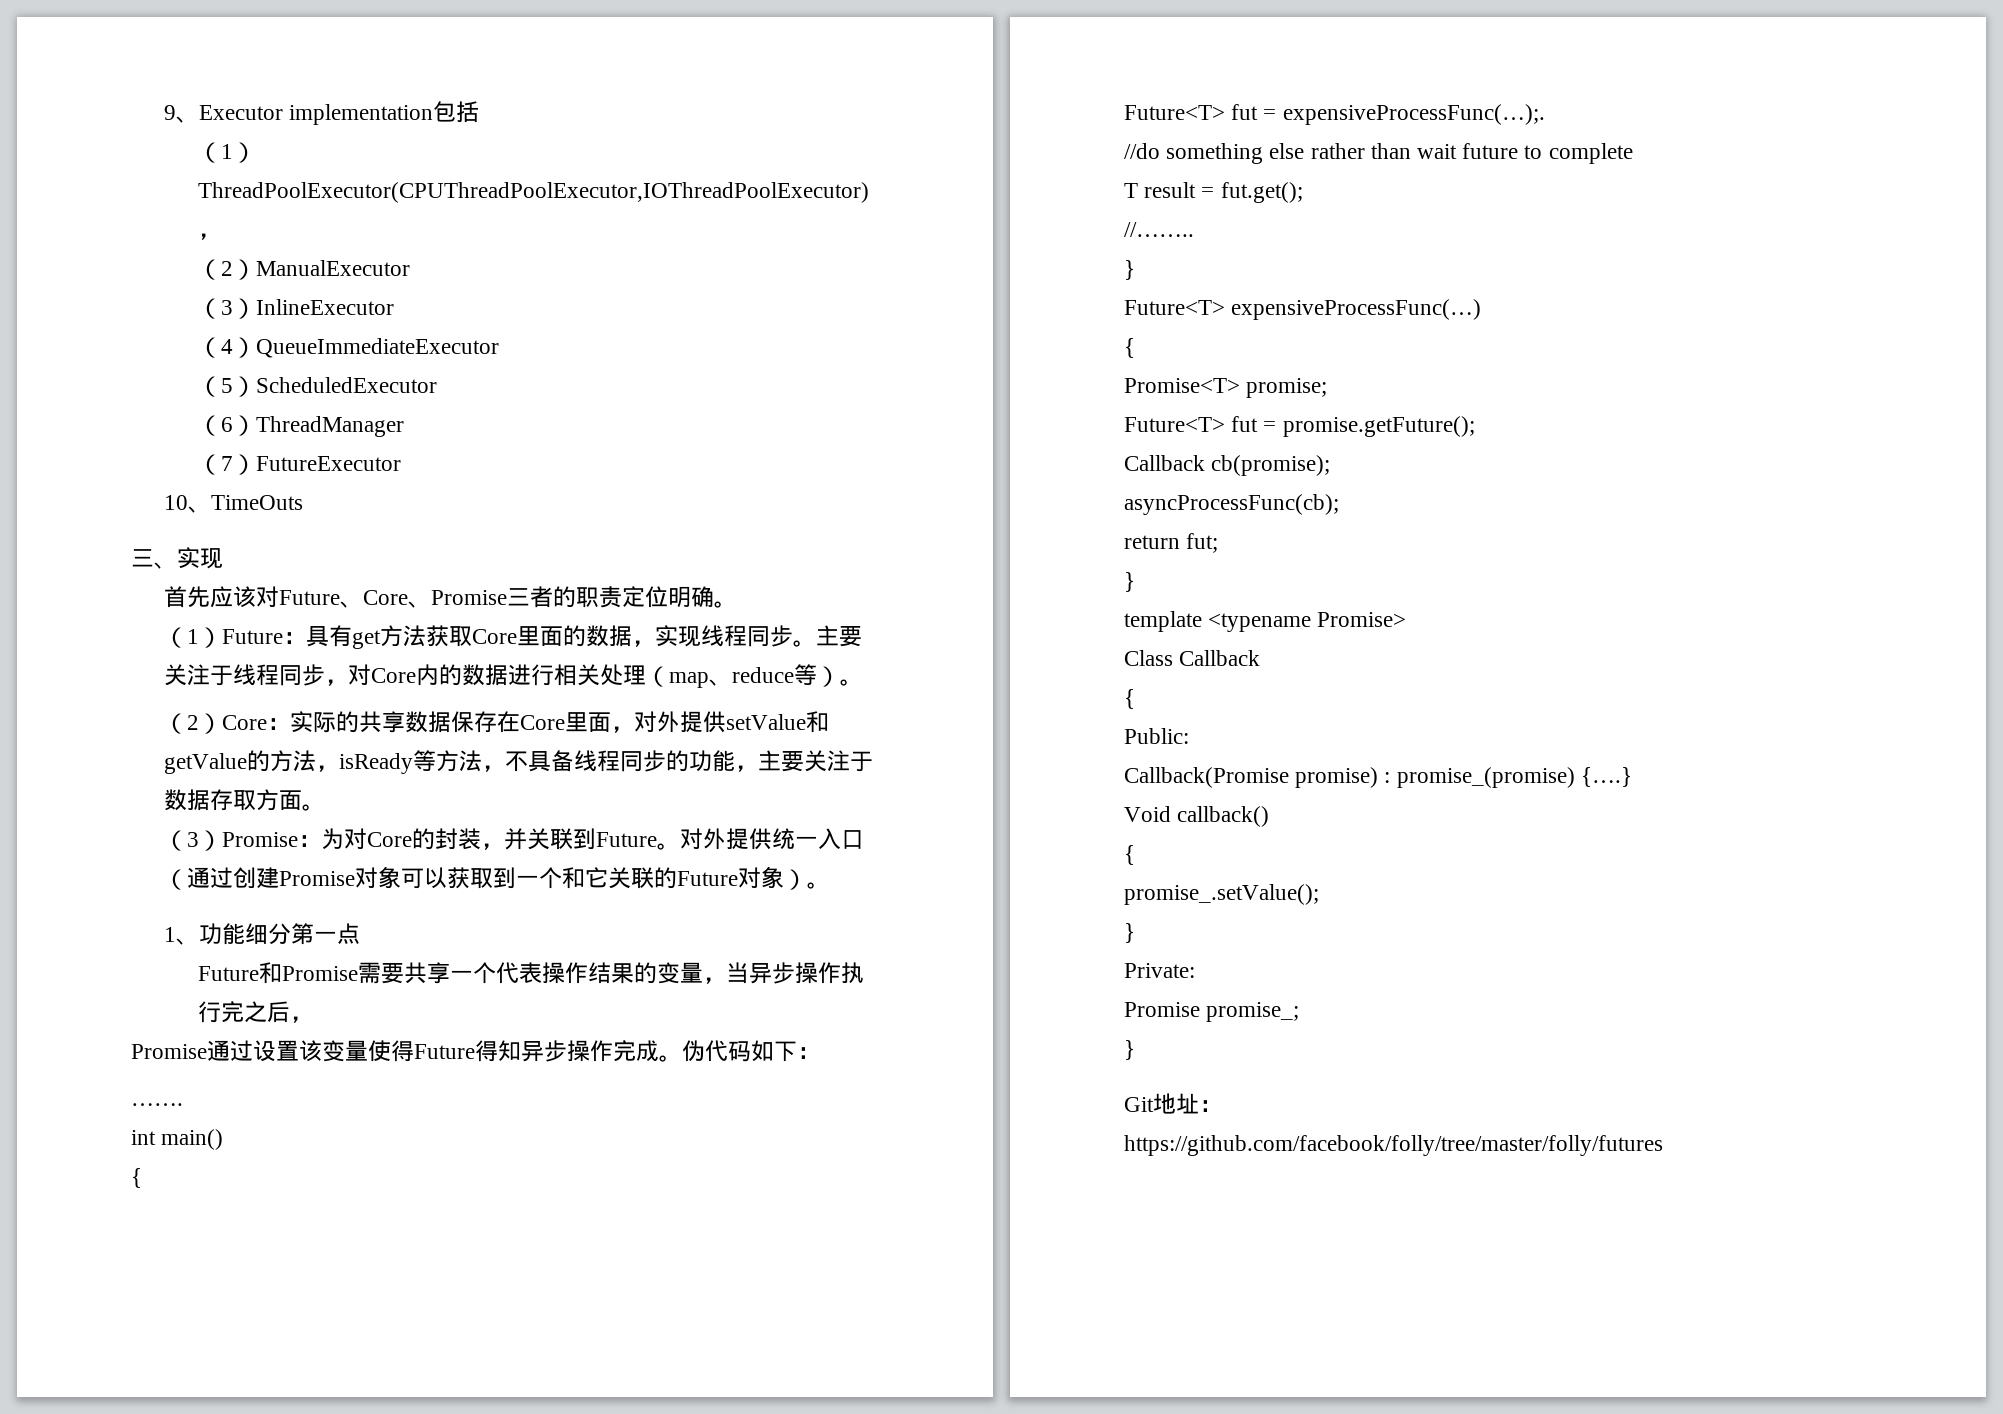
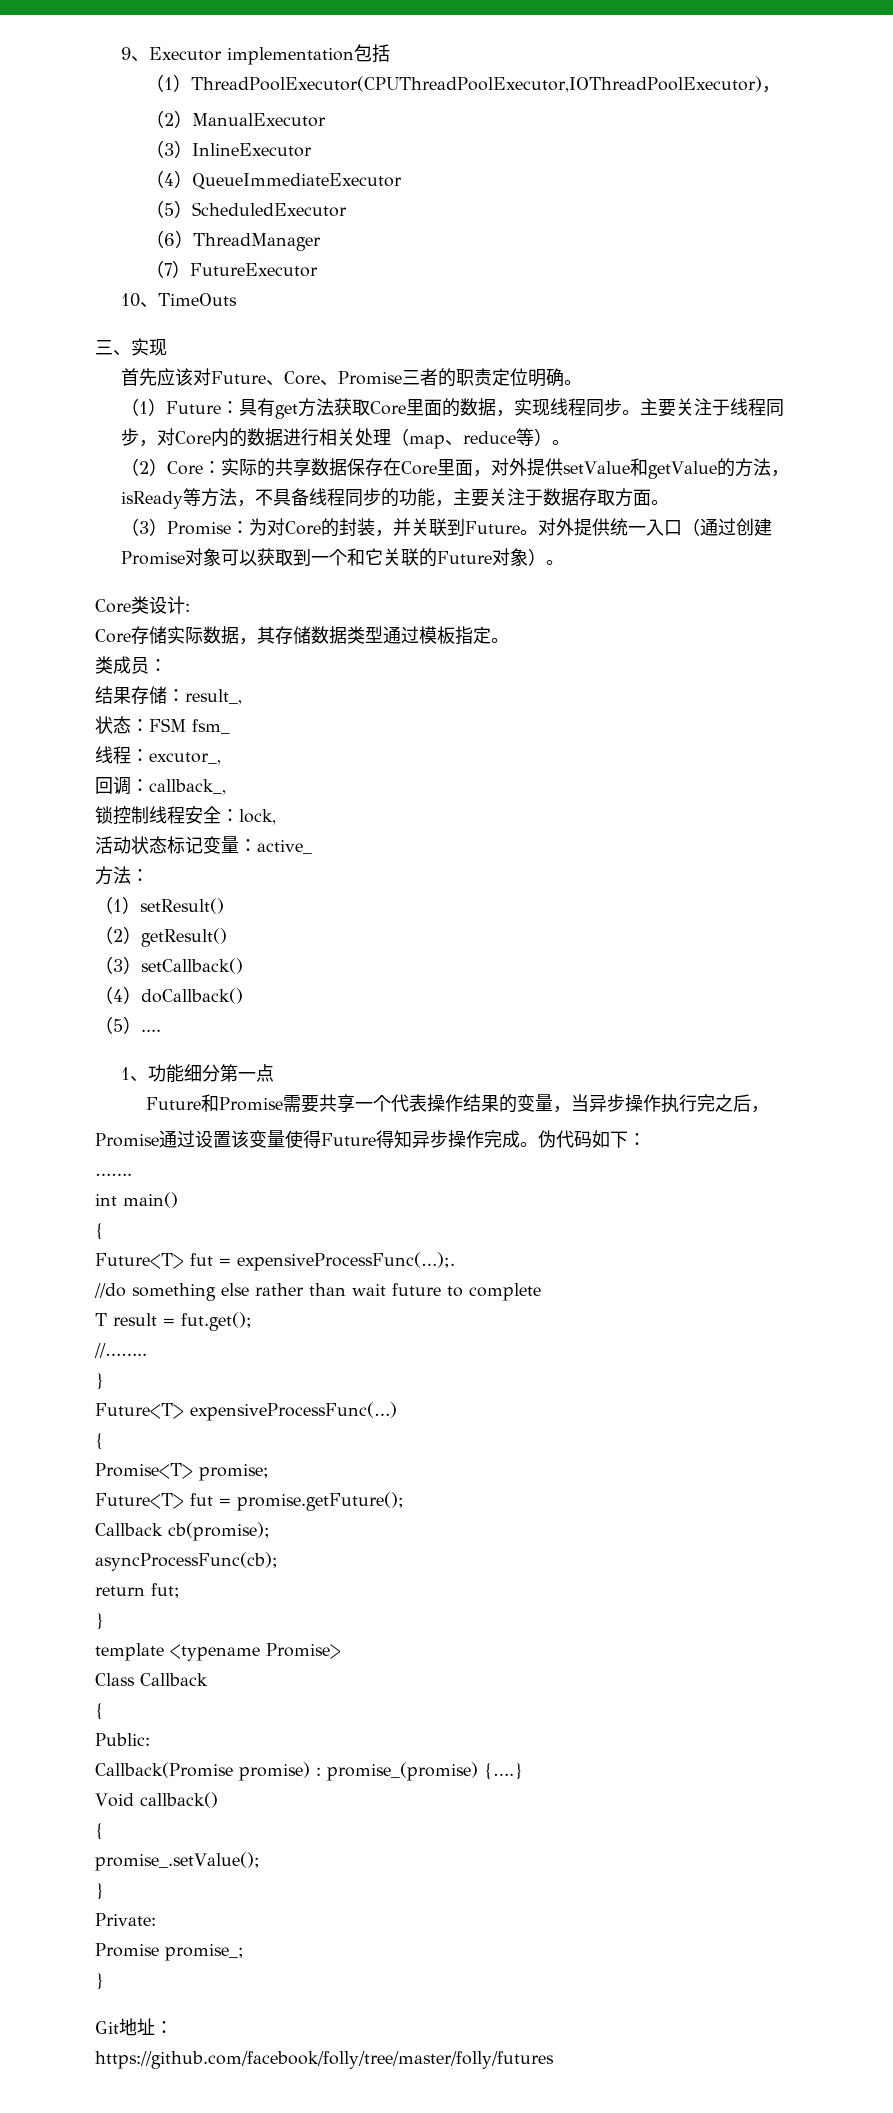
(831, 885) none -> [95,596,190,614] [95,626,509,645] [95,656,167,674] [95,686,242,705] [95,716,230,734] [95,746,221,765] [95,776,226,795] [95,806,276,825] [95,836,312,854] [95,866,149,885] [95,896,224,914] [95,926,227,947] [95,956,243,974] [95,986,243,1004] [95,1016,161,1034] // Core类设计: // Core存储实际数据，其存储数据类型通过模板指定。 // 类成员： // 结果存储：result_, // 状态：FSM fsm_ // 线程：excutor_, // 回调：callback_, // 锁控制线程安全：lock, // 活动状态标记变量：active_ // 方法： // （1）setResult() // （2）getResult() // （3）setCallback() // （4）doCallback() // （5）....

